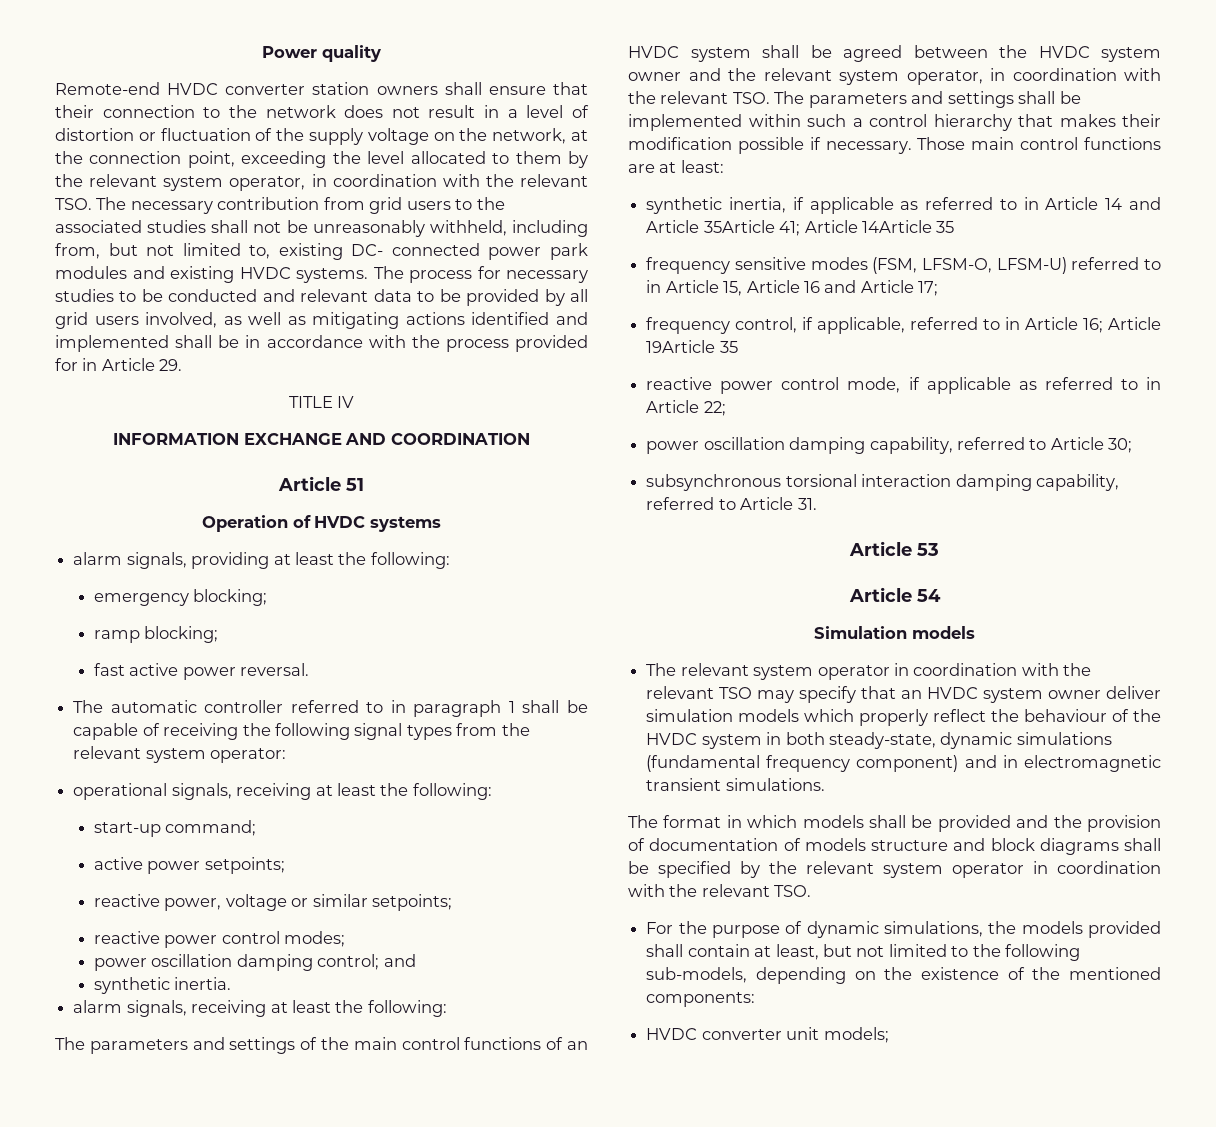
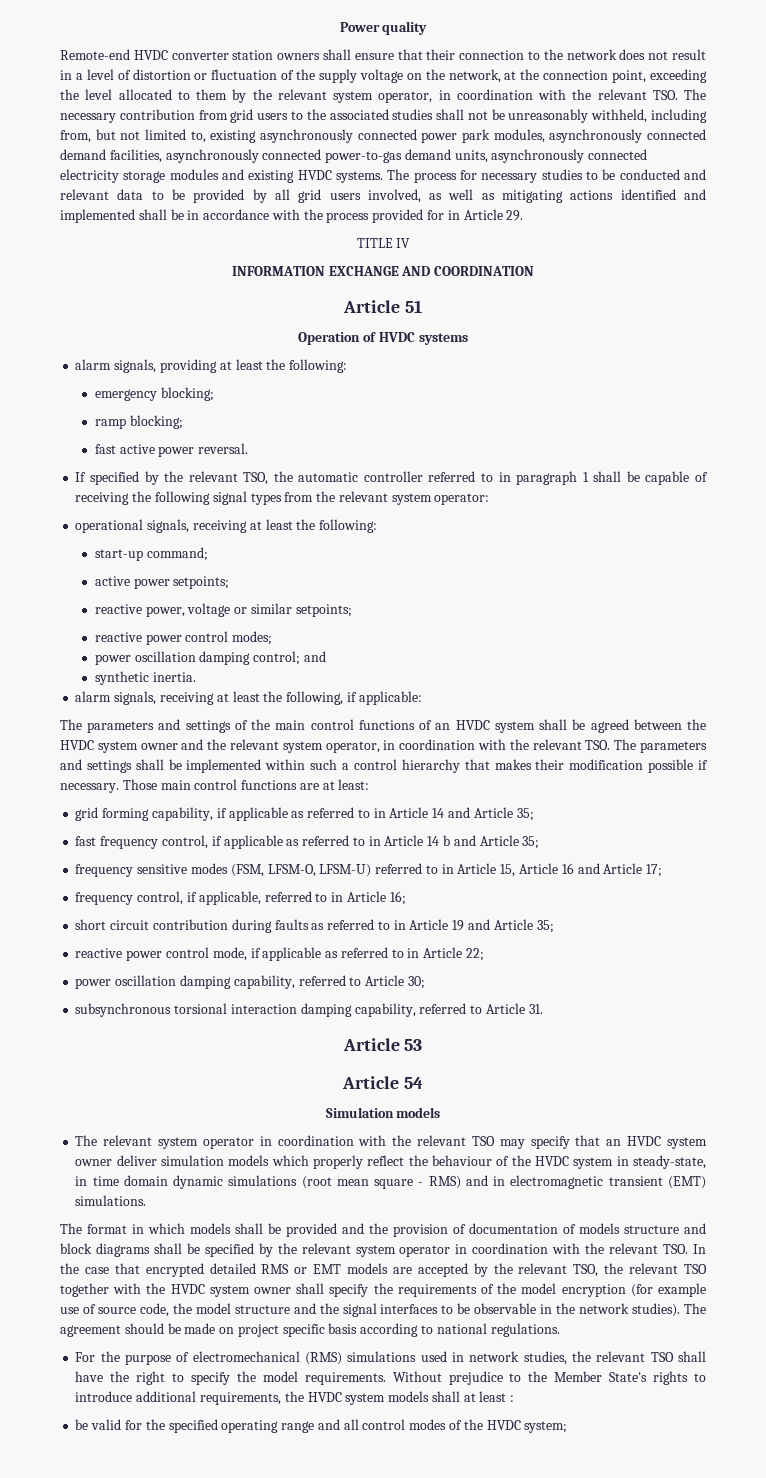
[351,244,384,256] DC- -> [260,129,353,143] asynchronously
(588, 251) none -> [493,129,707,143] [60,149,648,163] [60,169,166,183] modules, asynchronously connected demand facilities, asynchronously connected power-to-gas demand units, asynchronously connected electricity storage
[73,700,104,713] The -> [75,471,293,485] If specified by the relevant TSO, the
[367,1000,447,1017] following: -> [286,691,422,705] following, if applicable:
[646,197,786,214] synthetic inertia, -> [75,807,213,821] grid forming capability,
[703,220,955,236] 35Article 41; Article 14Article 35 -> [516,808,534,821] [75,835,540,849] 35; // fast frequency control, if applicable as referred to in Article 14 b and Article 35;
[1108,317,1161,330] [646,340,738,353] Article 19Article 35 -> [75,919,554,933] // short circuit contribution during faults as referred to in Article 19 and Article 35;
[785,732,1112,749] [646,755,959,772] both steady-state, dynamic simulations (fundamental frequency component) -> [632,1155,706,1169] [75,1175,461,1189] steady-state, in time domain dynamic simulations (root mean square - RMS)
(722, 784) none -> [668,1176,707,1189] (EMT)
[646,921,1161,938] [646,944,1081,961] [646,967,1161,984] [646,992,756,1007] [646,1027,889,1043] // For the purpose of dynamic simulations, the models provided shall contain at least, but not limited to the following sub-models, depending on the existence of the mentioned components: // HVDC converter unit models; -> [693,1244,706,1254] [60,1263,707,1277] [60,1283,706,1297] [60,1303,707,1317] [60,1323,560,1337] [75,1351,706,1365] [75,1371,706,1385] [75,1391,515,1405] [75,1419,568,1433] In the case that encrypted detailed RMS or EMT models are accepted by the relevant TSO, the relevant TSO together with the HVDC system owner shall specify the requirements of the model encryption (for example use of source code, the model structure and the signal interfaces to be observable in the network studies). The agreement should be made on project specific basis according to national regulations. // For the purpose of electromechanical (RMS) simulations used in network studies, the relevant TSO shall have the right to specify the model requirements. Without prejudice to the Member State's rights to introduce additional requirements, the HVDC system models shall at least : // be valid for the specified operating range and all control modes of the HVDC system;

